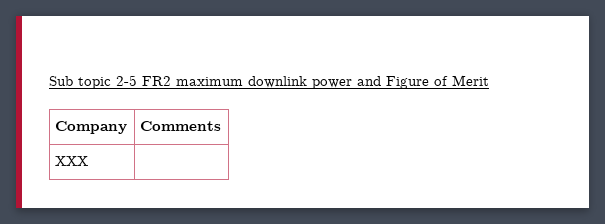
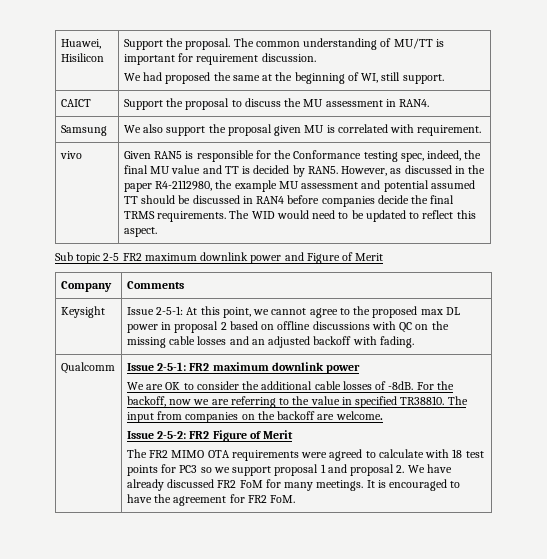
(49, 81) none -> [60,39,101,49] [60,53,104,62] [123,38,444,50] [123,53,316,65] [123,72,444,84] [60,99,91,107] [123,98,430,110] [60,125,107,136] [123,124,482,136] [59,151,82,159] [123,150,482,162] [123,165,485,177] [123,180,475,192] [123,195,455,207] [123,210,476,222] [123,227,157,237] Huawei, Hisilicon | Support the proposal. The common understanding of MU/TT is important for requirement discussion. // We had proposed the same at the beginning of WI, still support. // CAICT | Support the proposal to discuss the MU assessment in RAN4. // Samsung | We also support the proposal given MU is correlated with requirement. // vivo | Given RAN5 is responsible for the Conformance testing spec, indeed, the final MU value and TT is decided by RAN5. However, as discussed in the paper R4-2112980, the example MU assessment and potential assumed TT should be discussed in RAN4 before companies decide the final TRMS requirements. The WID would need to be updated to reflect this aspect. //
[55,156,89,166] XXX | -> [60,306,105,318] [126,306,460,318] [126,321,449,333] [126,336,414,348] [60,362,115,374] [126,362,361,374] [126,381,454,390] [126,396,468,408] [126,411,383,423] [126,430,294,442] [126,449,484,461] [126,464,452,476] [126,479,461,491] [126,494,296,506] Keysight | Issue 2-5-1: At this point, we cannot agree to the proposed max DL power in proposal 2 based on offline discussions with QC on the missing cable losses and an adjusted backoff with fading. // Qualcomm | Issue 2-5-1: FR2 maximum downlink power // We are OK to consider the additional cable losses of -8dB. For the backoff, now we are referring to the value in specified TR38810. The input from companies on the backoff are welcome. // Issue 2-5-2: FR2 Figure of Merit // The FR2 MIMO OTA requirements were agreed to calculate with 18 test points for PC3 so we support proposal 1 and proposal 2. We have already discussed FR2 FoM for many meetings. It is encouraged to have the agreement for FR2 FoM.

